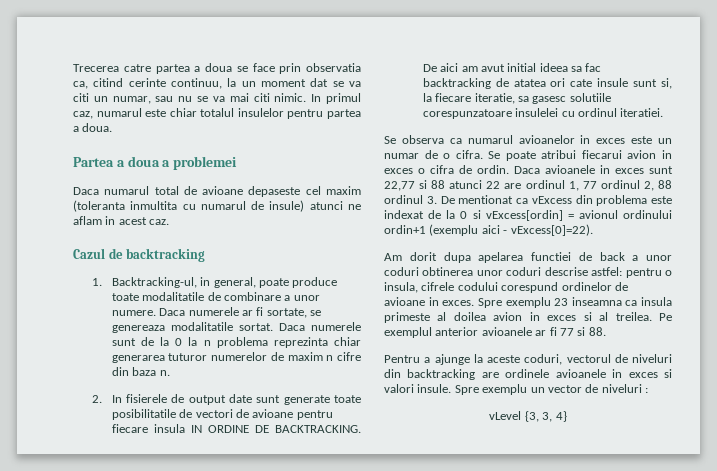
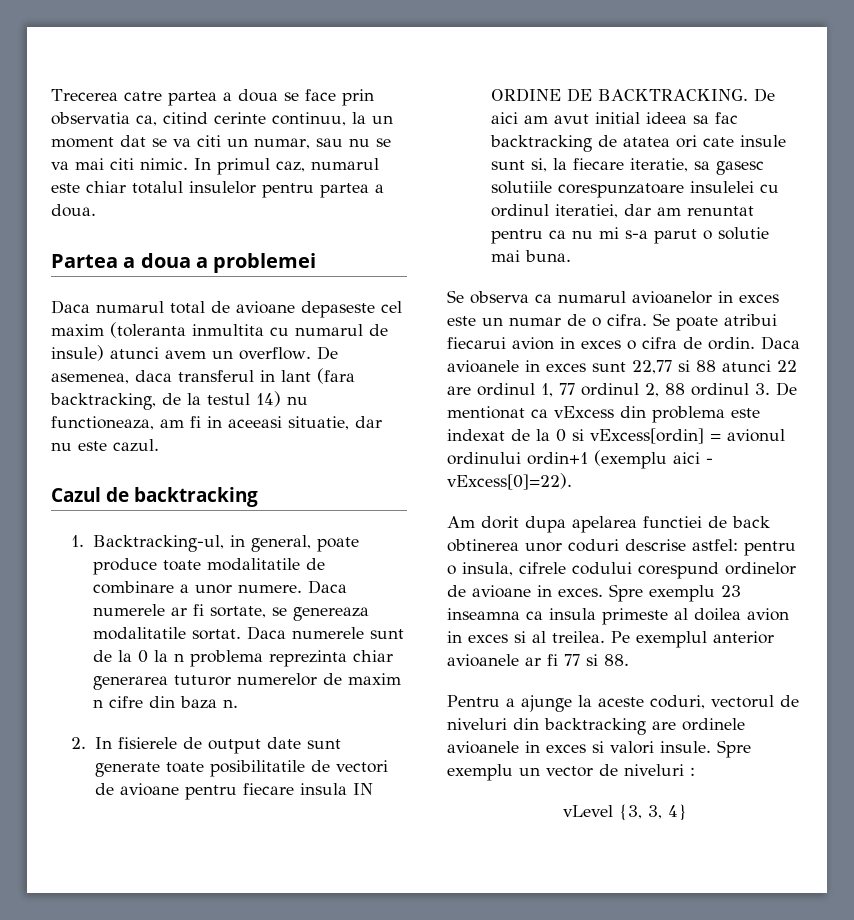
[347,204,361,210] [73,216,170,225] ne aflam in acest caz. -> [165,346,338,360] [51,368,355,384] [50,391,308,410] [51,416,382,430] [51,439,159,452] avem un overflow. De asemenea, daca transferul in lant (fara backtracking, de la testul 14) nu functioneaza, am fi in aceeasi situatie, dar nu este cazul.
[620,108,664,117] iteratiei. -> [554,204,754,218] [490,227,769,244] [490,250,571,262] iteratiei, dar am renuntat pentru ca nu mi s-a parut o solutie mai buna.
[632,255,672,261] [384,267,419,276] a unor coduri -> (770, 522) none

